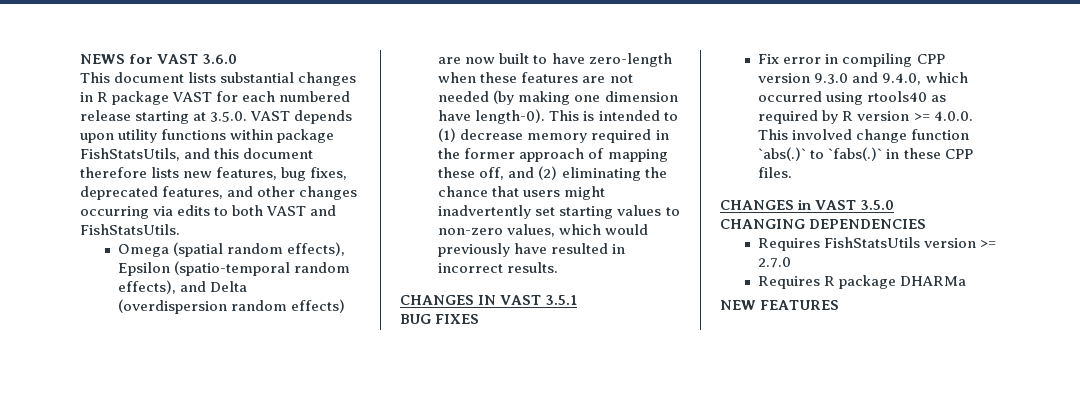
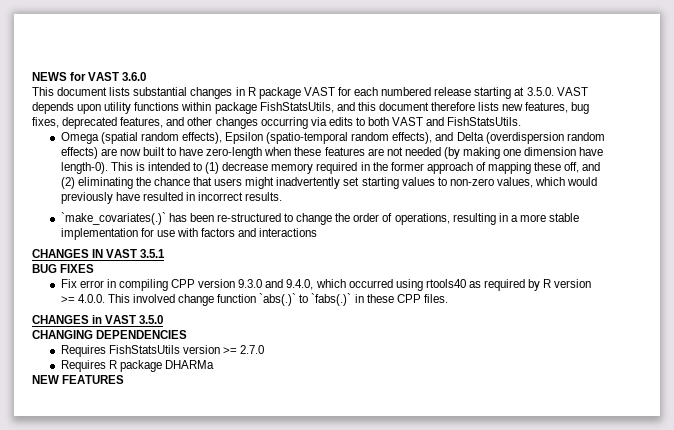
(559, 267) none -> [60,212,580,225] [60,228,318,240] // `make_covariates(.)` has been re-structured to change the order of operations, resulting in a more stable implementation for use with factors and interactions

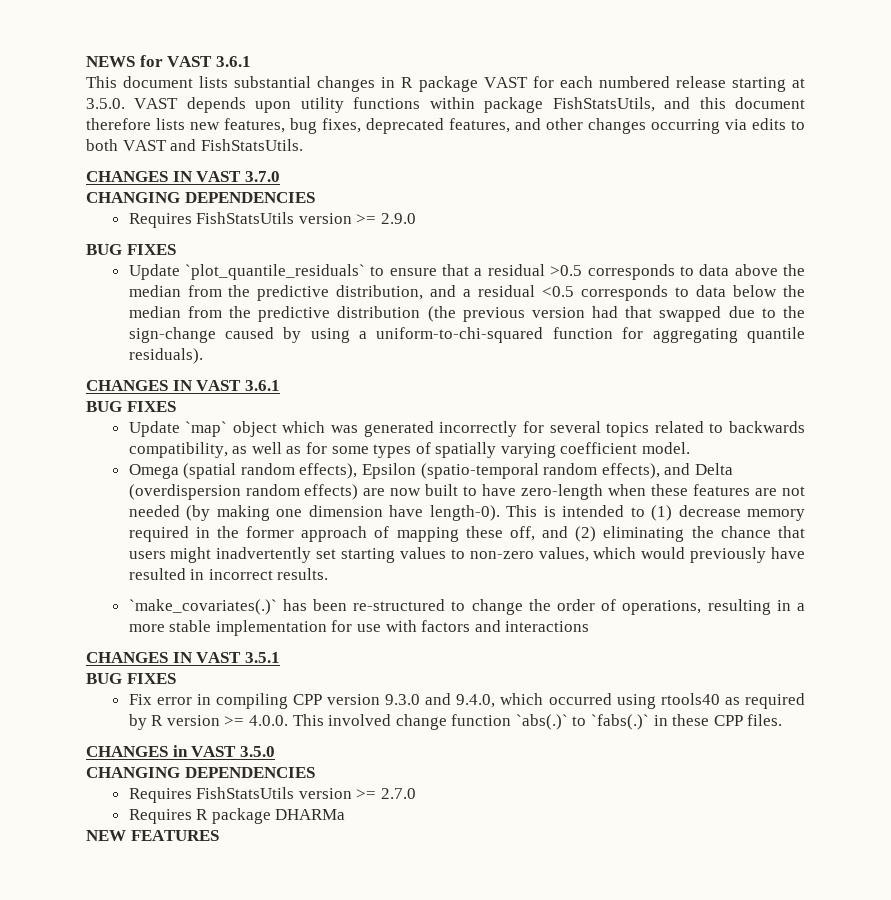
[122,72,147,81] 3.6.0 -> [215,56,251,67] 3.6.1
(522, 121) none -> [86,171,280,182] [86,192,315,203] [128,212,416,228] [86,244,176,255] [128,264,805,280] [128,285,805,301] [128,306,805,322] [128,327,805,343] [128,348,203,364] [86,380,280,391] [86,401,176,412] [128,421,805,437] [128,442,691,458] // CHANGES IN VAST 3.7.0 // CHANGING DEPENDENCIES // Requires FishStatsUtils version >= 2.9.0 // BUG FIXES // Update `plot_quantile_residuals` to ensure that a residual >0.5 corresponds to data above the median from the predictive distribution, and a residual <0.5 corresponds to data below the median from the predictive distribution (the previous version had that swapped due to the sign-change caused by using a uniform-to-chi-squared function for aggregating quantile residuals). // CHANGES IN VAST 3.6.1 // BUG FIXES // Update `map` object which was generated incorrectly for several topics related to backwards compatibility, as well as for some types of spatially varying coefficient model.

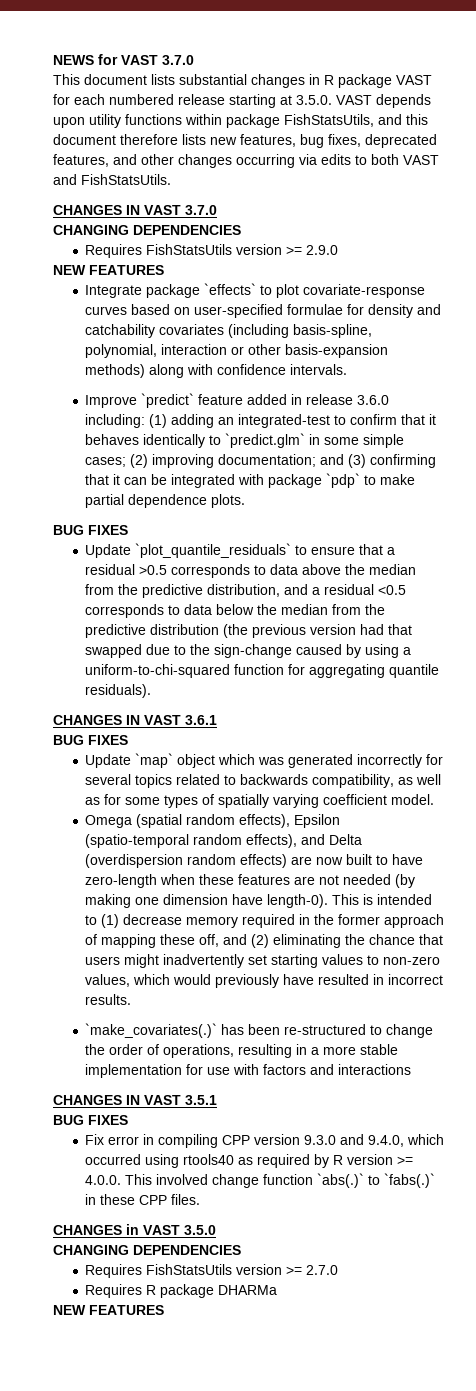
[215,56,251,67] 3.6.1 -> [162,55,194,65] 3.7.0
(416, 218) none -> [53,265,164,275] [85,283,426,298] [85,304,442,318] [85,324,373,338] [85,344,389,358] [85,364,348,378] [85,393,390,408] [85,414,437,428] [85,433,405,448] [85,454,437,468] [85,473,416,488] [85,494,246,508] // NEW FEATURES // Integrate package `effects` to plot covariate-response curves based on user-specified formulae for density and catchability covariates (including basis-spline, polynomial, interaction or other basis-expansion methods) along with confidence intervals. // Improve `predict` feature added in release 3.6.0 including: (1) adding an integrated-test to confirm that it behaves identically to `predict.glm` in some simple cases; (2) improving documentation; and (3) confirming that it can be integrated with package `pdp` to make partial dependence plots.

